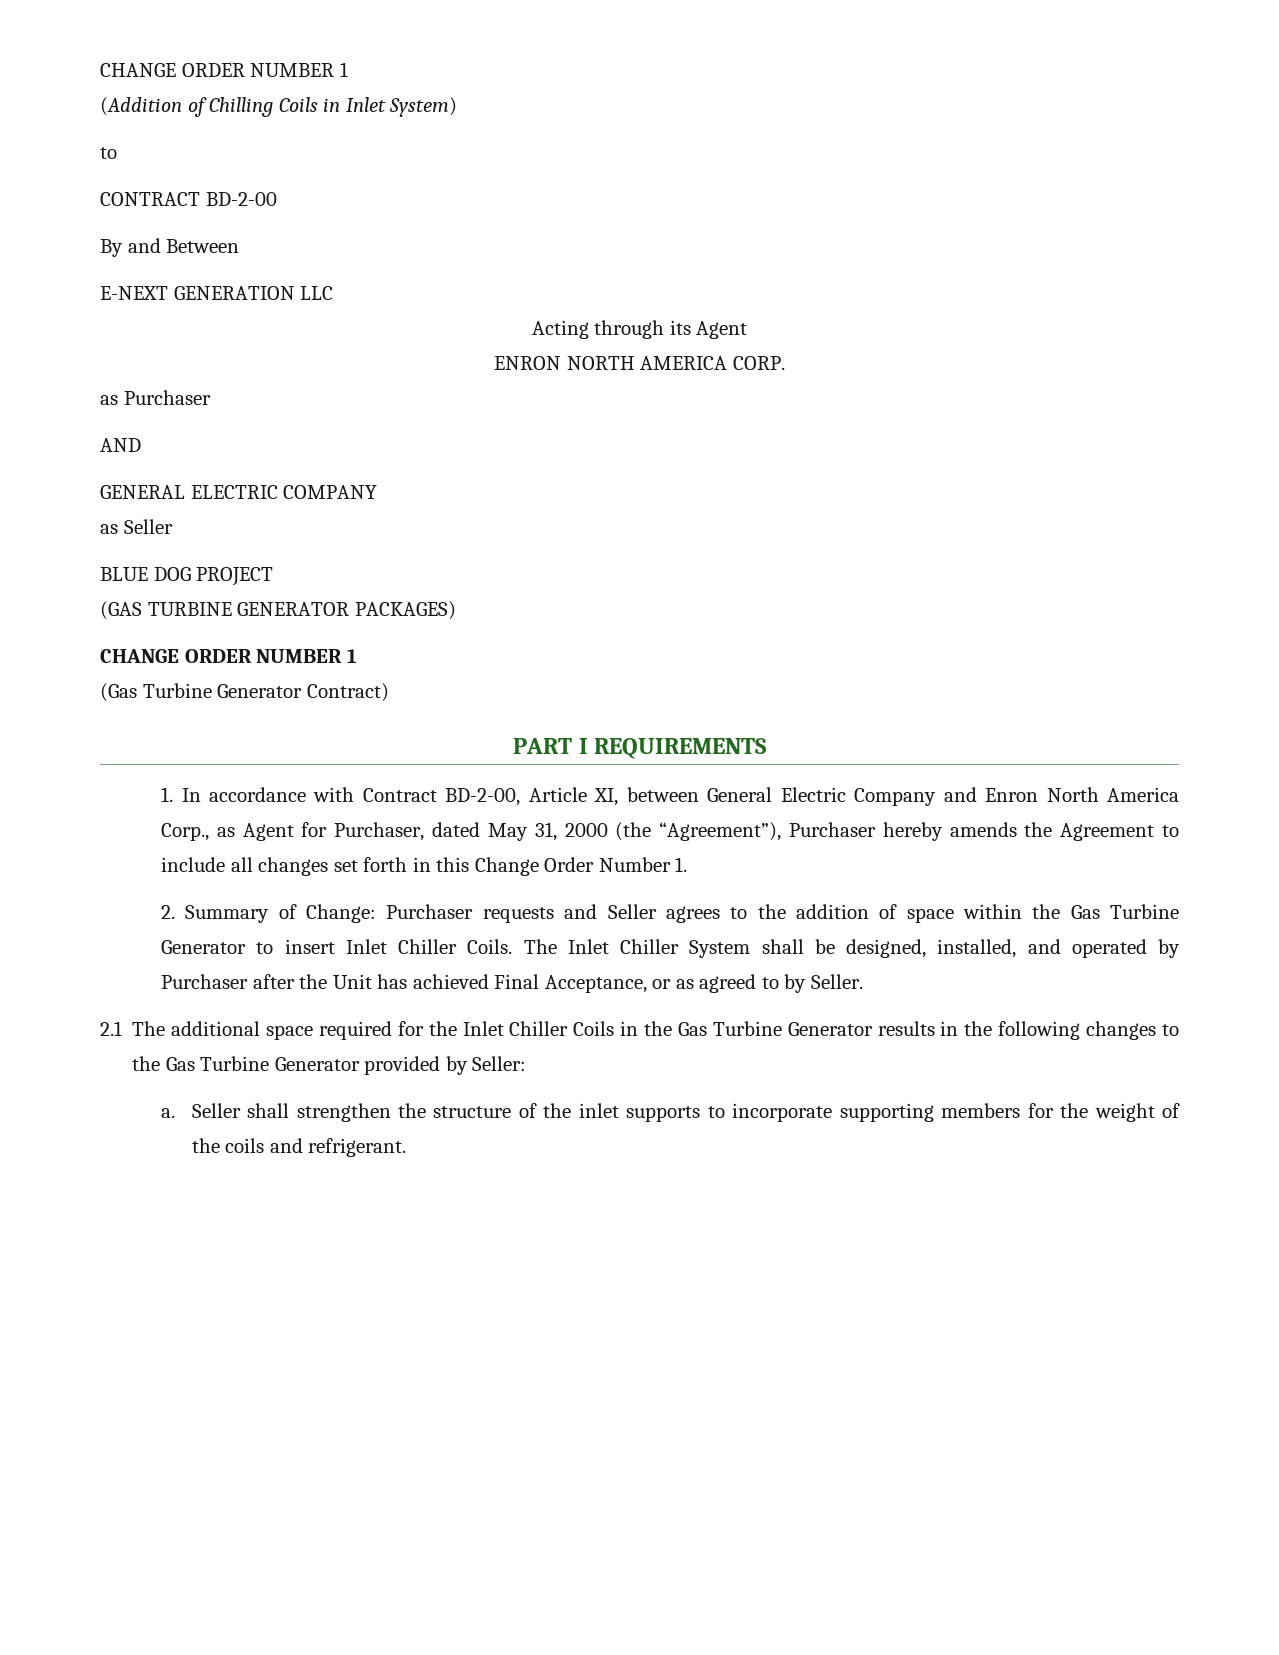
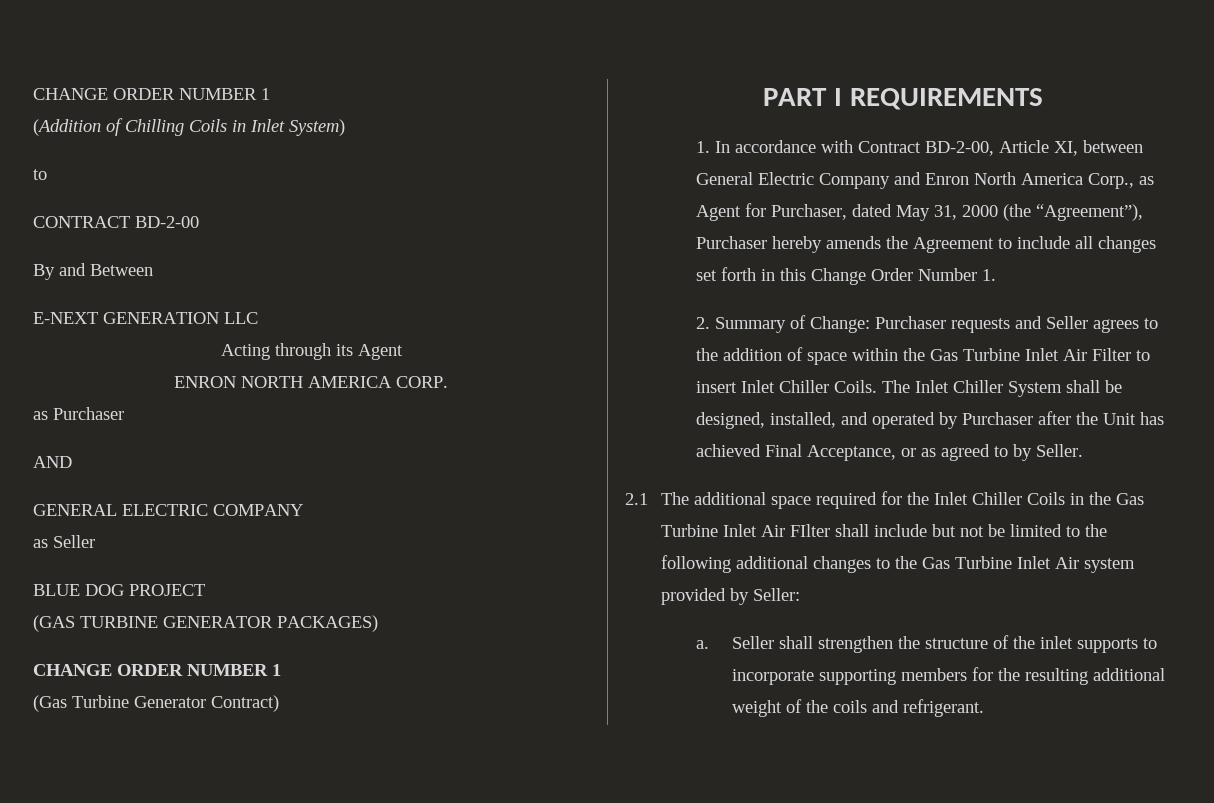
[161,940,247,954] Generator -> [1025,348,1132,361] Inlet Air Filter
[787,1021,959,1036] Generator results in -> [722,524,1080,537] Inlet Air FIlter shall include but not be limited to
(1081, 1030) none -> [735,556,808,569] additional
[274,1057,360,1071] Generator -> [1016,556,1135,573] Inlet Air system
(1089, 1110) none -> [1024,668,1165,685] resulting additional

